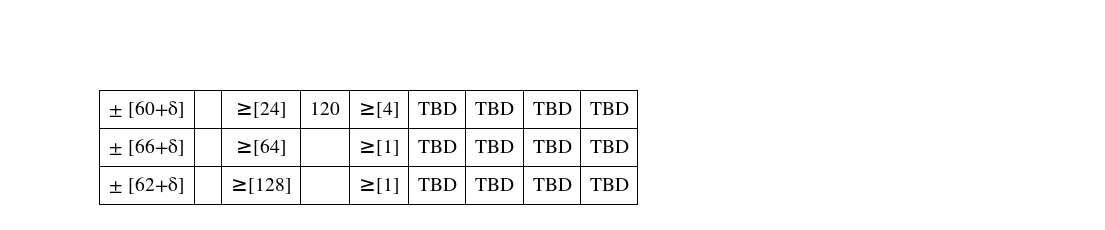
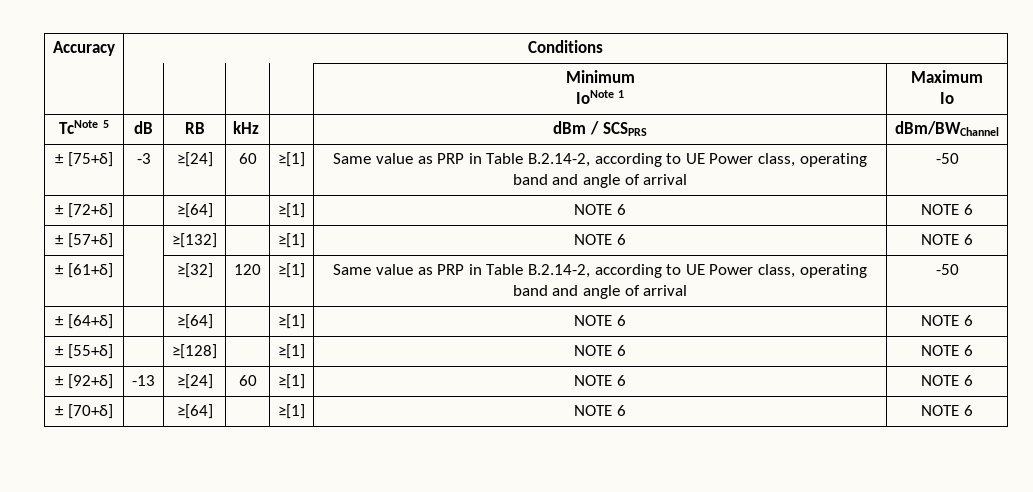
[109,101,185,118] [235,102,287,118] [310,102,340,115] [358,102,400,118] [417,102,457,115] [475,102,514,115] [532,102,572,115] [589,102,629,115] [109,139,185,156] [235,139,287,156] [358,140,400,156] [417,140,457,153] [475,140,514,153] [532,140,572,153] [589,140,629,153] [109,177,185,194] [230,178,292,194] [358,178,400,194] [417,178,457,191] [475,178,514,191] [532,178,572,191] [589,178,629,191] ± [60+δ] | | ≥[24] | 120 | ≥[4] | TBD | TBD | TBD | TBD // ± [66+δ] | | ≥[64] | | ≥[1] | TBD | TBD | TBD | TBD // ± [62+δ] | | ≥[128] | | ≥[1] | TBD | TBD | TBD | TBD -> [53,41,115,56] [528,40,603,53] [565,70,635,83] [575,90,625,104] [911,70,983,83] [940,92,954,104] [59,120,109,134] [134,121,153,134] [184,122,205,134] [233,121,260,134] [553,121,647,136] [895,121,999,136] [55,152,113,167] [136,153,151,164] [176,152,213,167] [238,153,257,164] [278,152,305,167] [333,153,867,167] [512,174,688,188] [935,153,959,164] [55,203,113,218] [176,203,213,218] [278,203,305,218] [574,204,626,215] [921,204,973,215] [55,233,113,248] [172,233,217,248] [278,233,305,248] [574,234,626,245] [921,234,973,245] [55,263,113,278] [176,263,213,278] [234,264,261,275] [278,263,305,278] [333,264,867,278] [512,285,688,299] [935,264,959,275] [55,314,113,329] [176,314,213,329] [278,314,305,329] [574,315,626,326] [921,315,973,326] [55,344,113,359] [172,344,217,359] [278,344,305,359] [574,345,626,356] [921,345,973,356] [55,374,113,389] [132,375,155,386] [176,374,213,389] [238,375,257,386] [278,374,305,389] [574,375,626,386] [921,375,973,386] [55,404,113,419] [176,404,213,419] [278,404,305,419] [574,405,626,416] [921,405,973,416] Accuracy | Conditions // | | | | | Minimum // IoNote 1 | Maximum // Io // TcNote 5 | dB | RB | kHz | | dBm / SCSPRS | dBm/BWChannel // ± [75+δ] | -3 | ≥[24] | 60 | ≥[1] | Same value as PRP in Table B.2.14-2, according to UE Power class, operating band and angle of arrival | -50 // ± [72+δ] | | ≥[64] | | ≥[1] | NOTE 6 | NOTE 6 // ± [57+δ] | | ≥[132] | | ≥[1] | NOTE 6 | NOTE 6 // ± [61+δ] | | ≥[32] | 120 | ≥[1] | Same value as PRP in Table B.2.14-2, according to UE Power class, operating band and angle of arrival | -50 // ± [64+δ] | | ≥[64] | | ≥[1] | NOTE 6 | NOTE 6 // ± [55+δ] | | ≥[128] | | ≥[1] | NOTE 6 | NOTE 6 // ± [92+δ] | -13 | ≥[24] | 60 | ≥[1] | NOTE 6 | NOTE 6 // ± [70+δ] | | ≥[64] | | ≥[1] | NOTE 6 | NOTE 6

